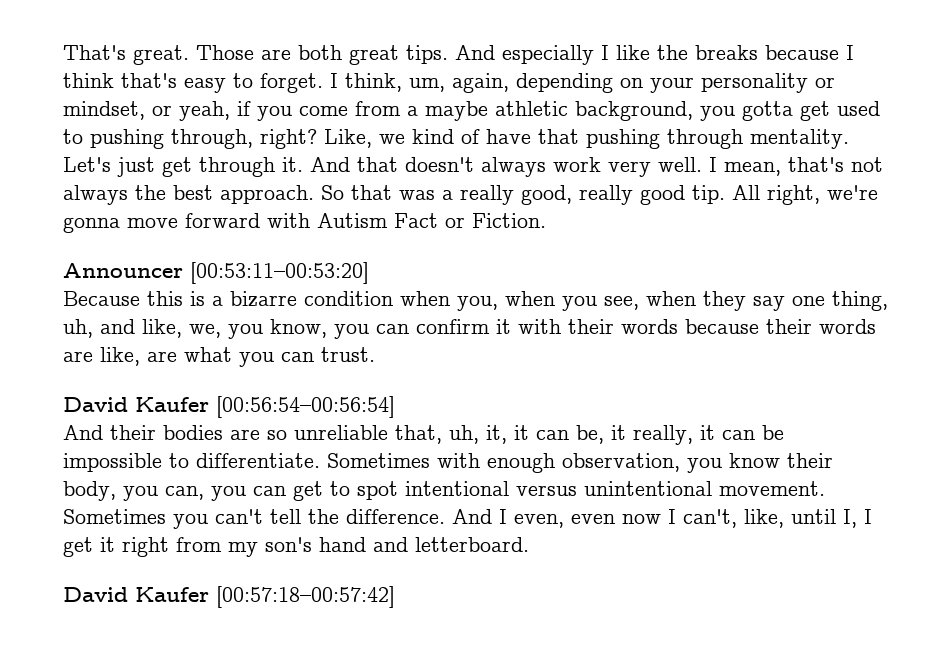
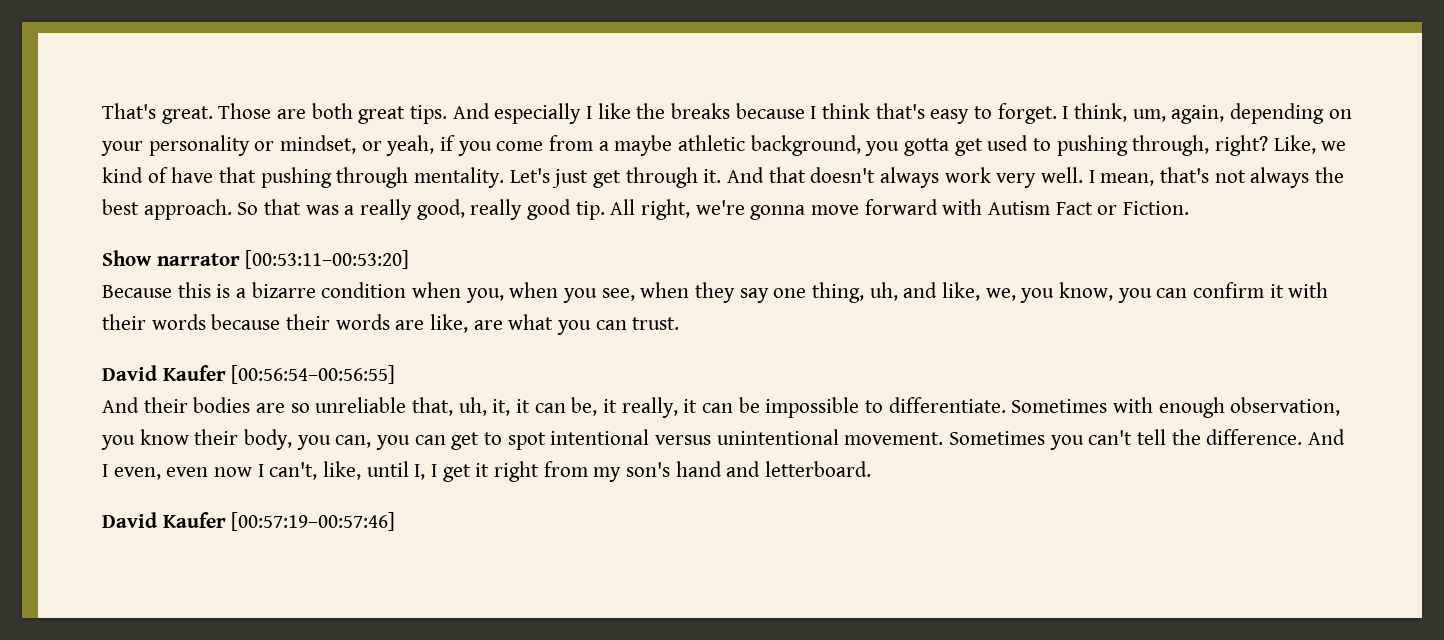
[63,263,183,278] Announcer -> [102,250,240,266] Show narrator
[216,396,395,418] [00:56:54–00:56:54] -> [231,365,396,384] [00:56:54–00:56:55]
[216,586,395,608] [00:57:18–00:57:42] -> [231,512,396,531] [00:57:19–00:57:46]

